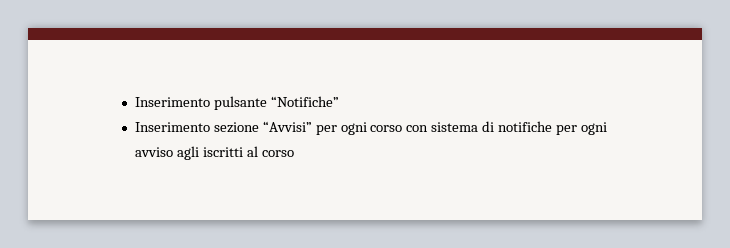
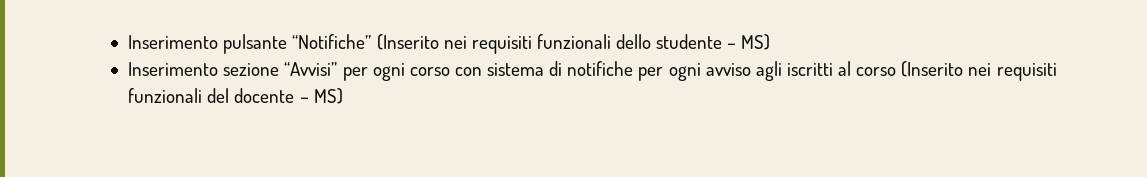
(339, 101) none -> [376,34,771,54] (Inserito nei requisiti funzionali dello studente – MS)
(294, 153) none -> [901,61,1057,81] [128,88,343,104] (Inserito nei requisiti funzionali del docente – MS)

